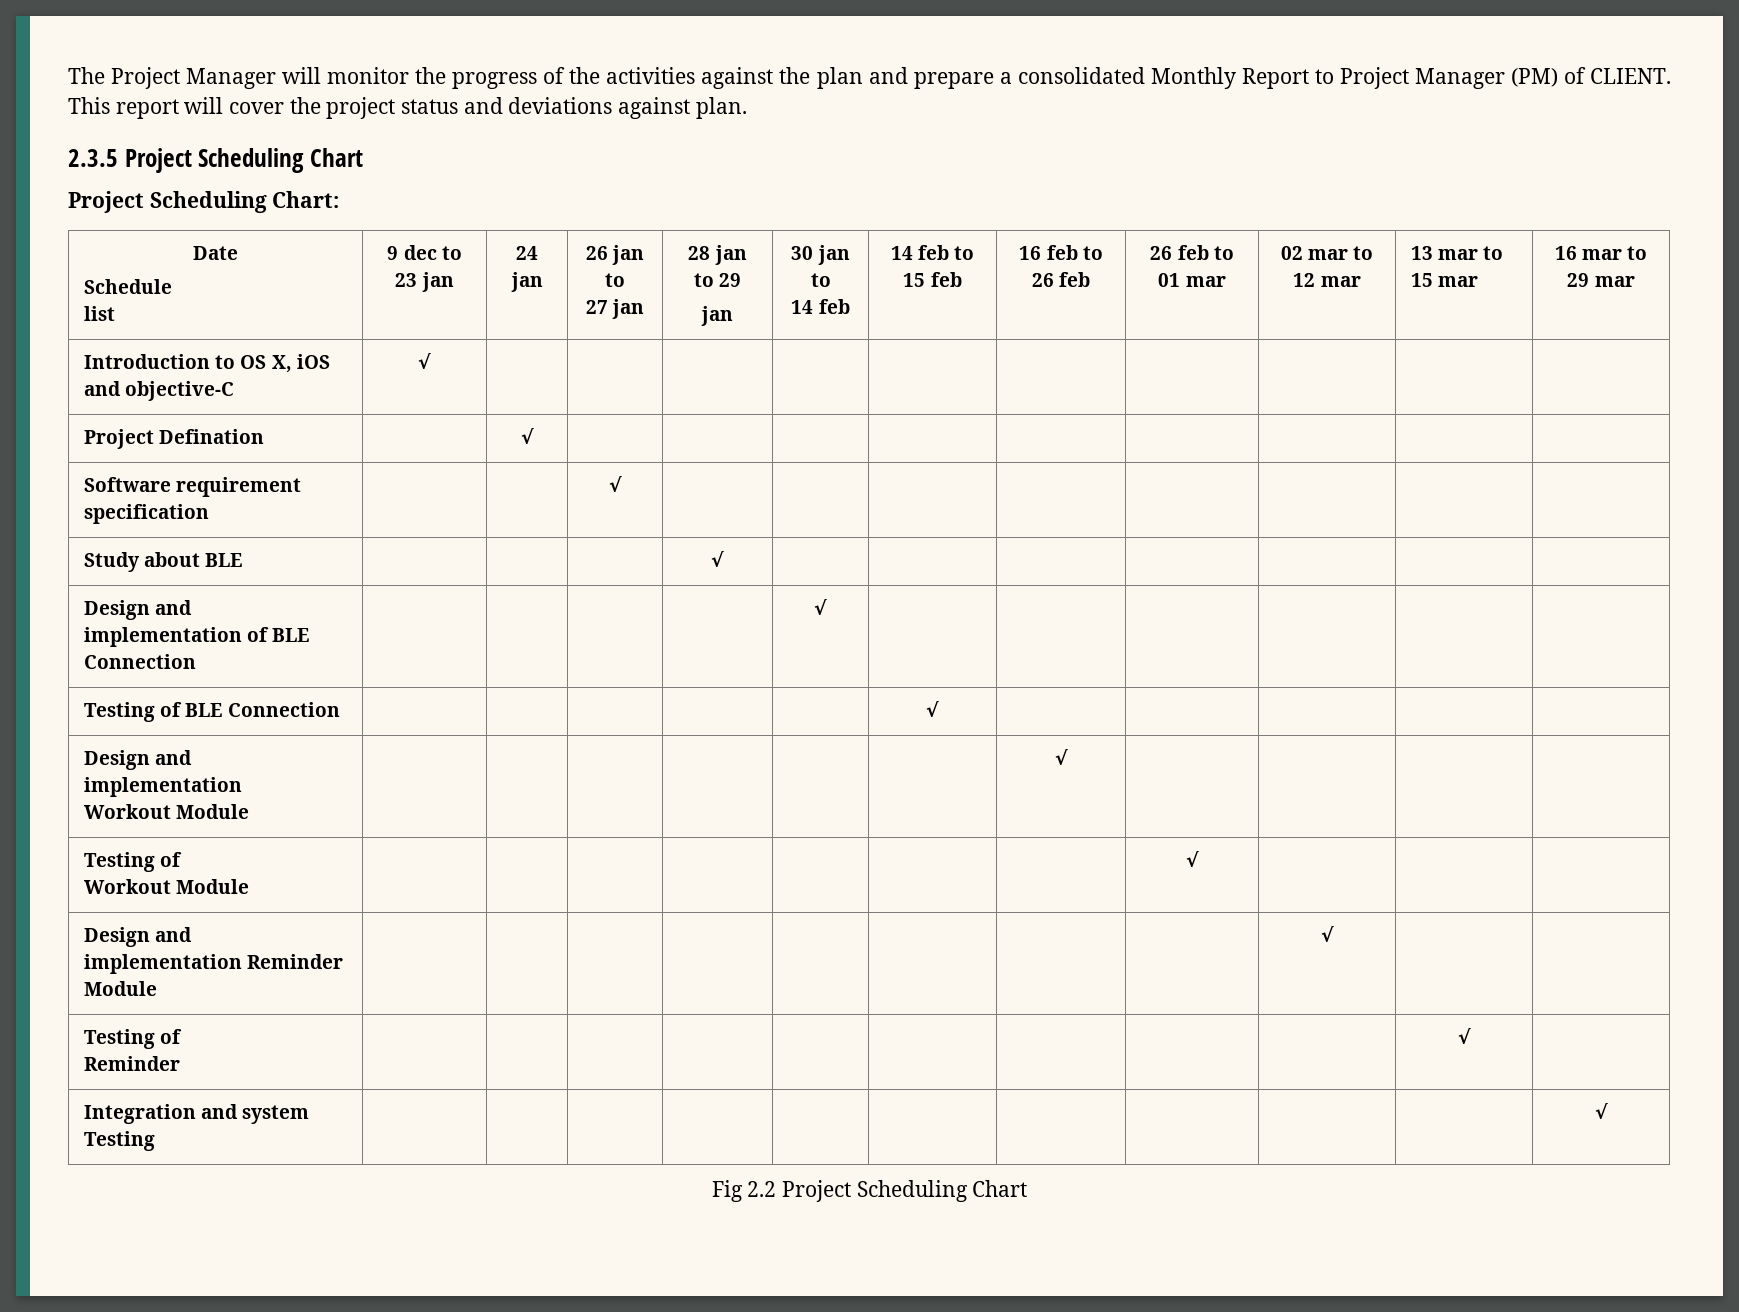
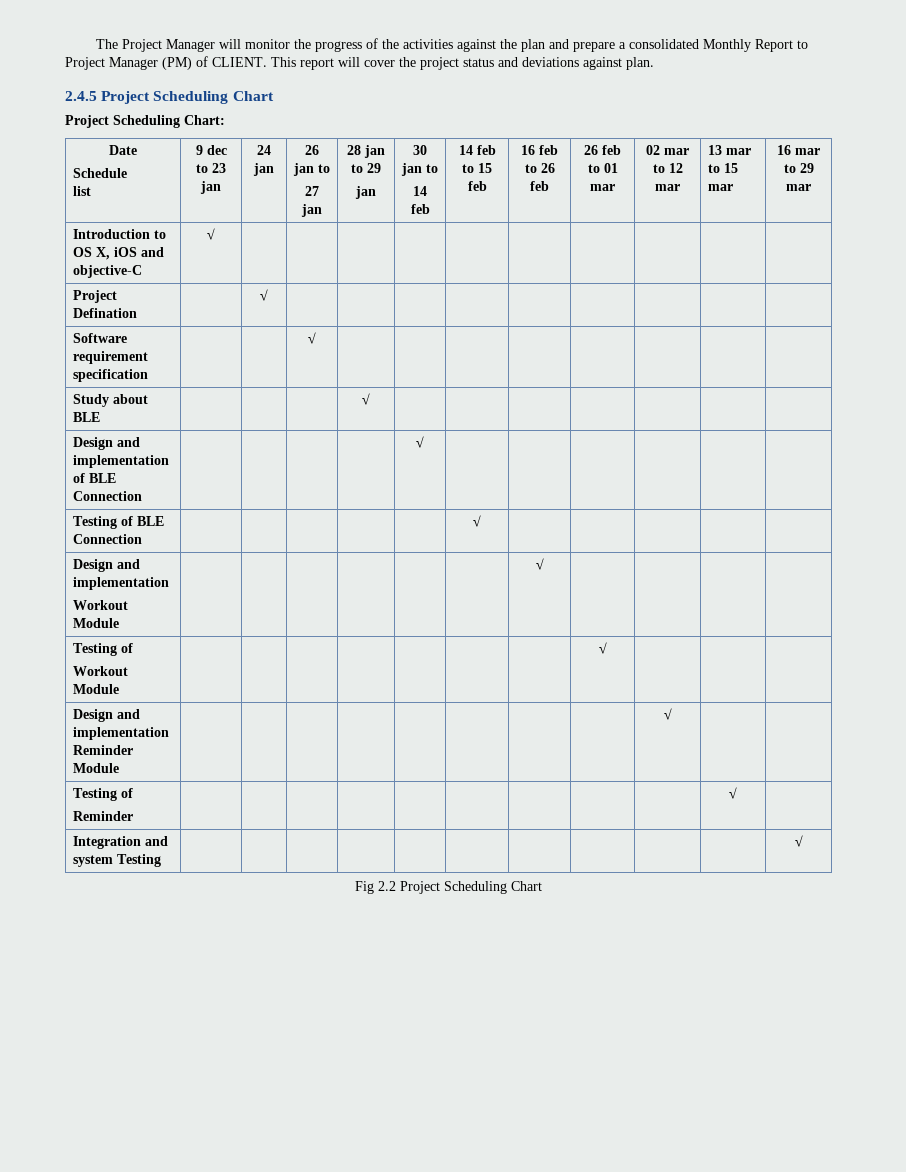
[68,149,118,167] 2.3.5 -> [65,91,97,101] 2.4.5

